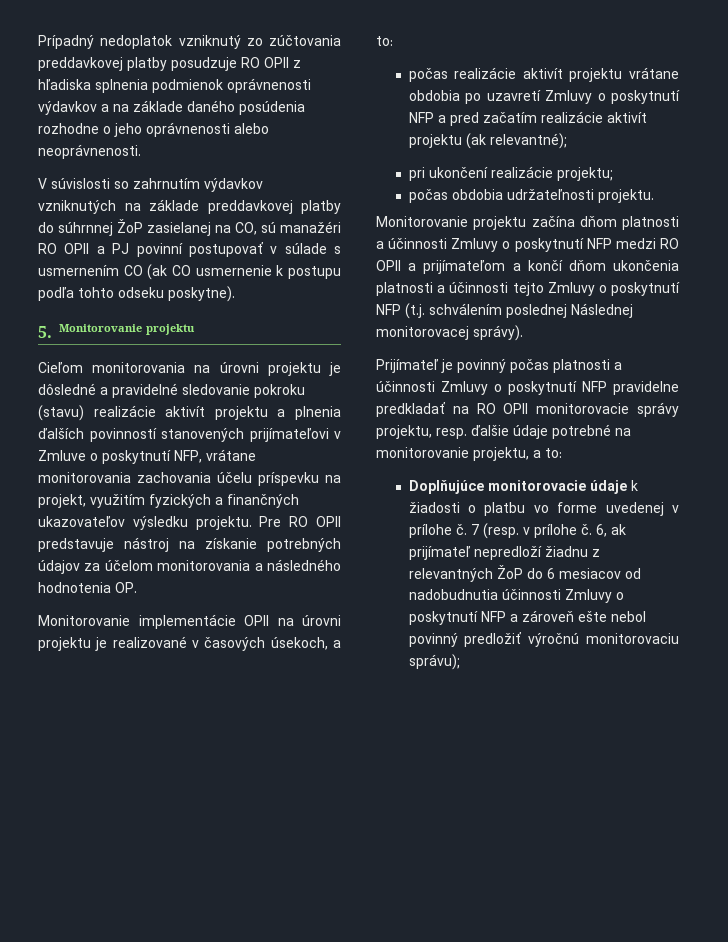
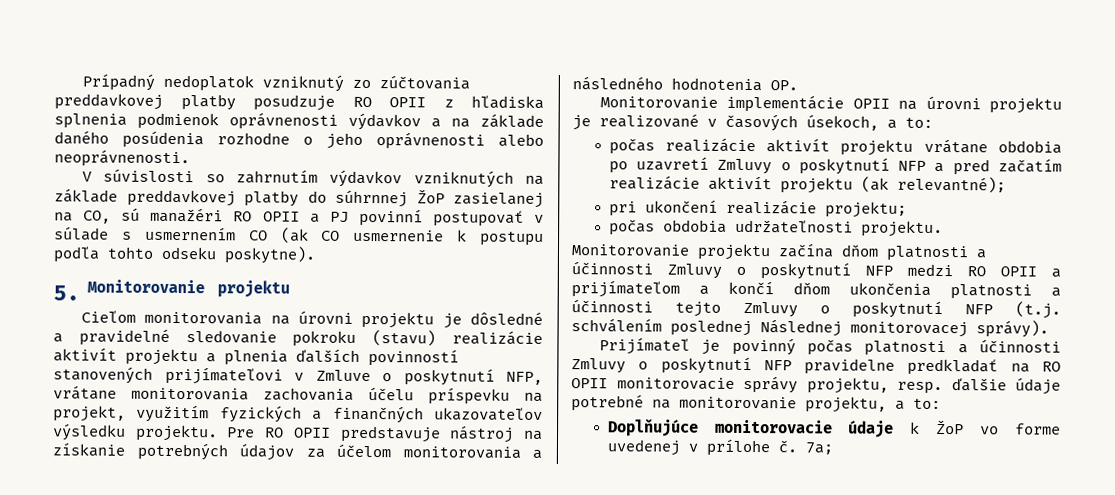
[408,502,526,516] žiadosti o platbu -> [936,419,965,435] ŽoP
[470,523,626,539] [408,546,600,560] [408,565,641,582] [408,589,624,603] [408,610,646,625] [408,632,679,647] [408,654,460,670] 7 (resp. v prílohe č. 6, ak prijímateľ nepredloží žiadnu z relevantných ŽoP do 6 mesiacov od nadobudnutia účinnosti Zmluvy o poskytnutí NFP a zároveň ešte nebol povinný predložiť výročnú monitorovaciu správu); -> [804,442,833,455] 7a;

